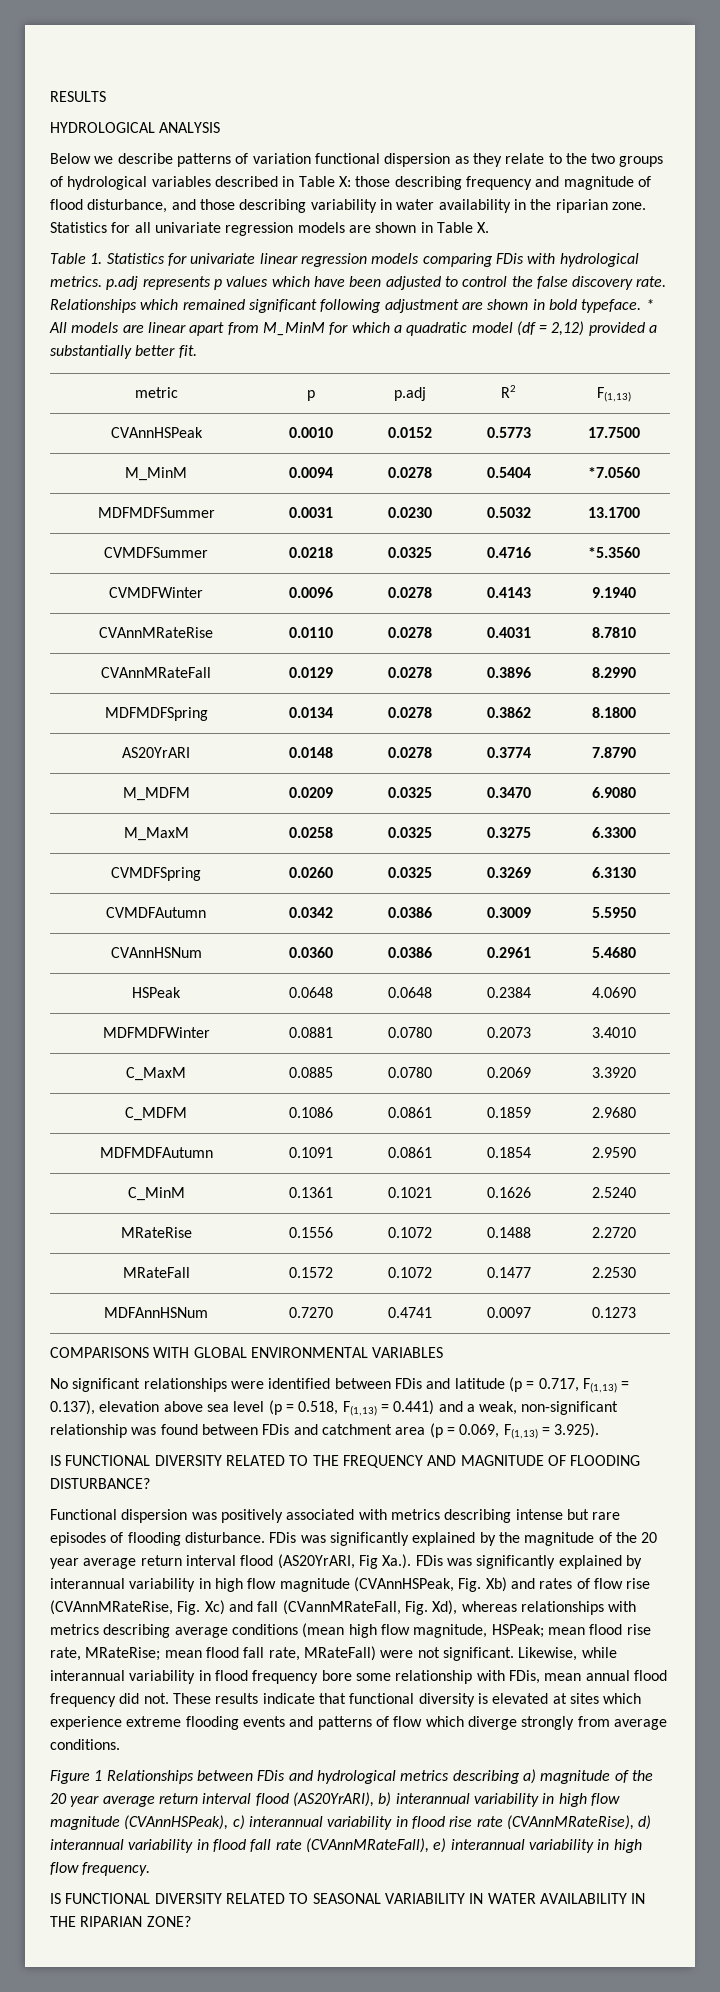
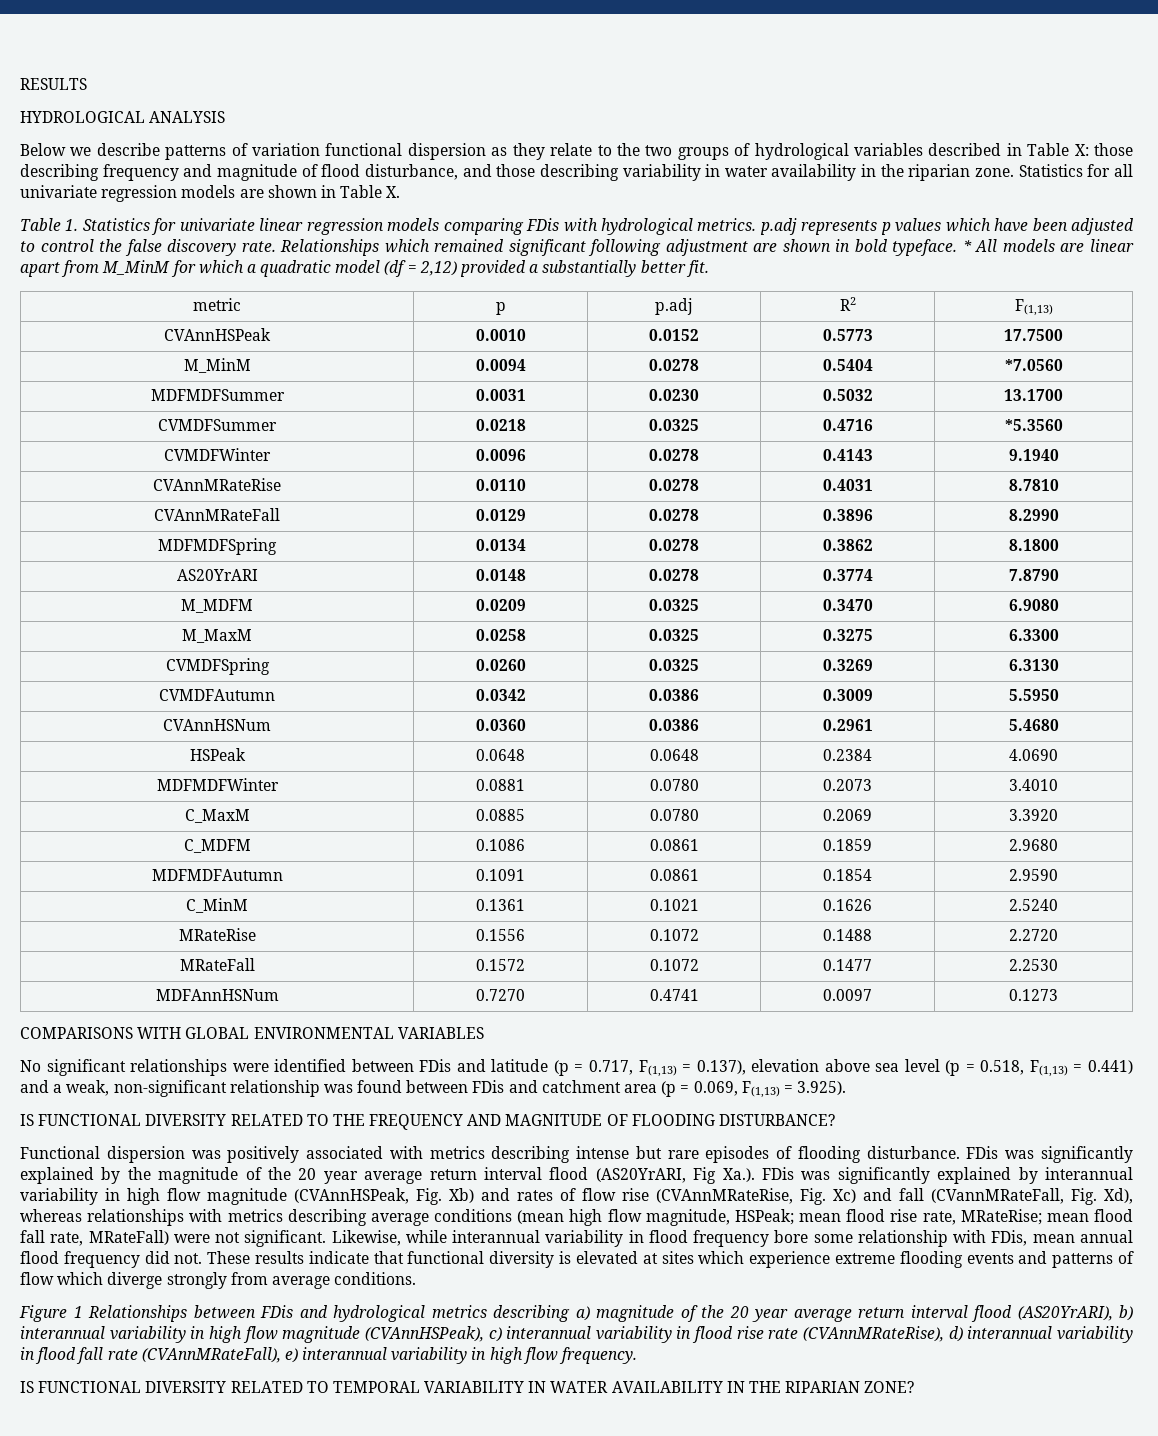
[312,1893,381,1904] SEASONAL -> [332,1381,420,1393] TEMPORAL

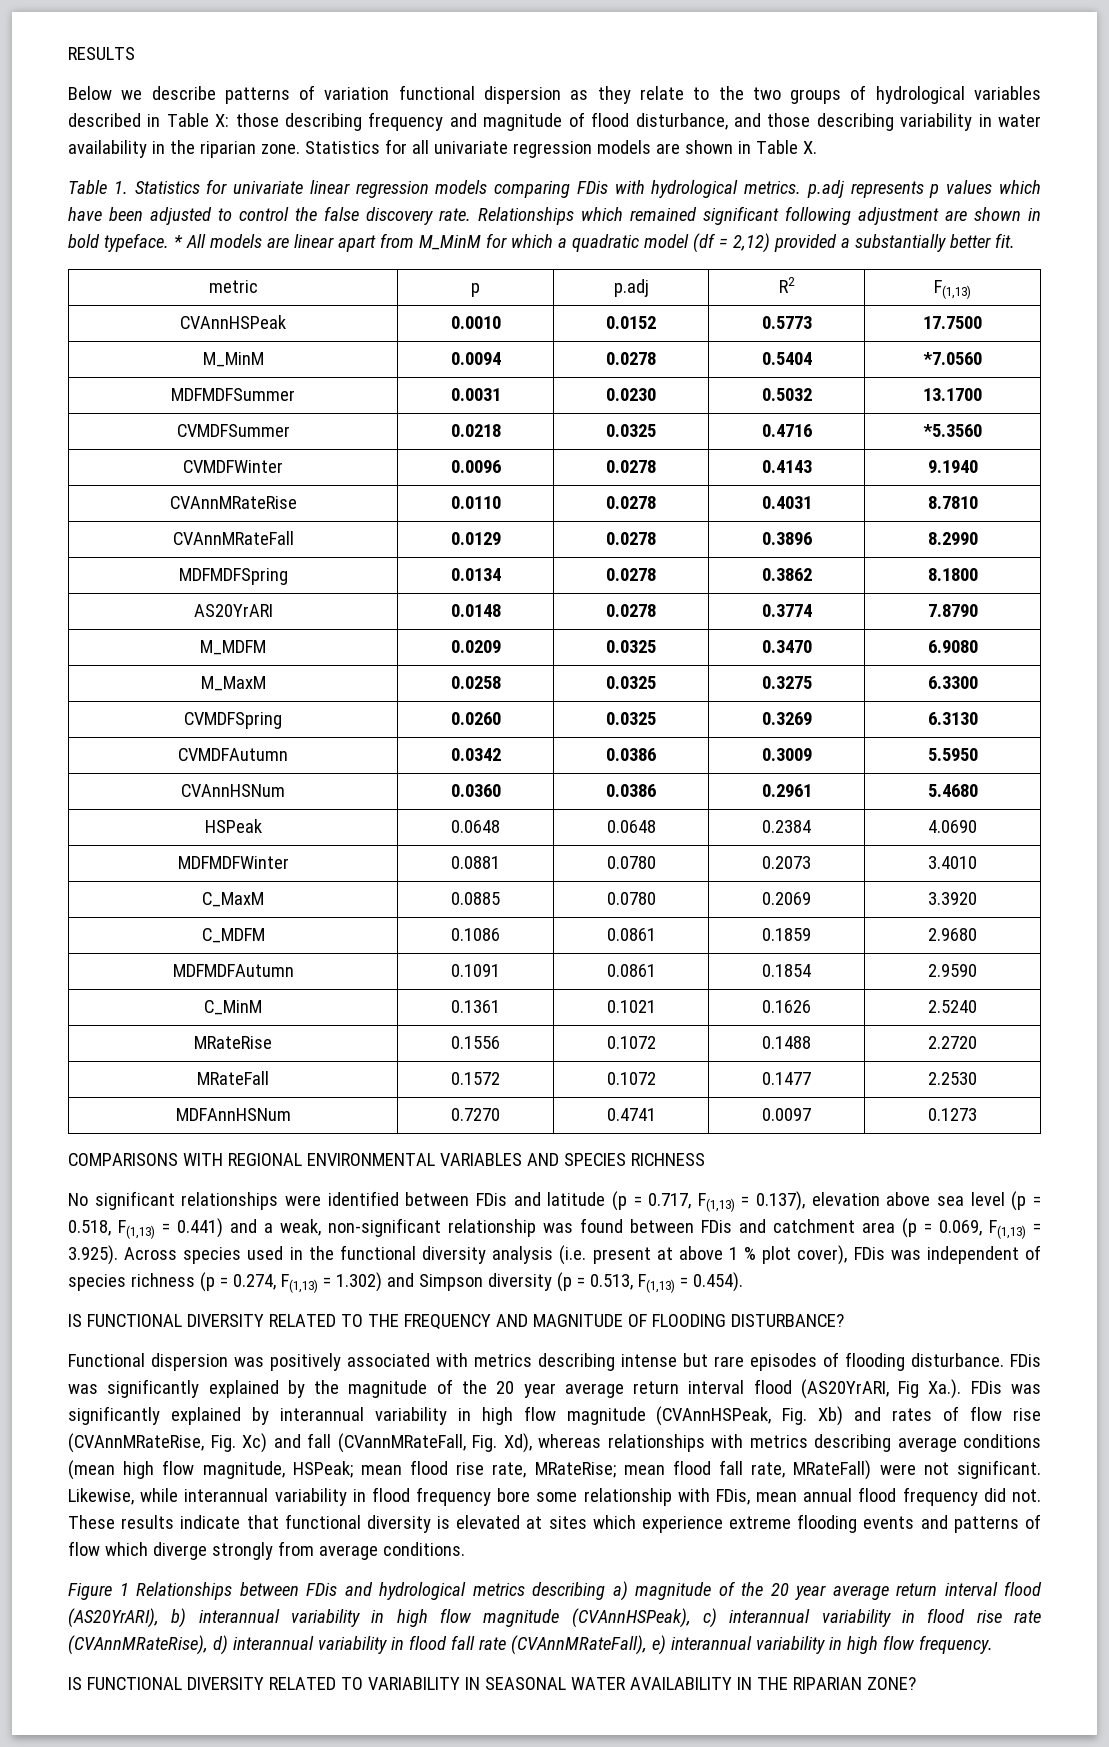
[20,111,226,123] // HYDROLOGICAL ANALYSIS -> (135, 53) none
[185,1027,250,1039] GLOBAL -> [227,1153,302,1166] REGIONAL
(484, 1033) none -> [526,1153,705,1166] AND SPECIES RICHNESS
(847, 1088) none -> [124,1245,1041,1265] [68,1272,743,1293] Across species used in the functional diversity analysis (i.e. present at above 1 % plot cover), FDis was independent of species richness (p = 0.274, F(1,13) = 1.302) and Simpson diversity (p = 0.513, F(1,13) = 0.454).
[332,1381,420,1393] TEMPORAL -> (363, 1683) none
(547, 1387) none -> [484,1677,566,1690] SEASONAL

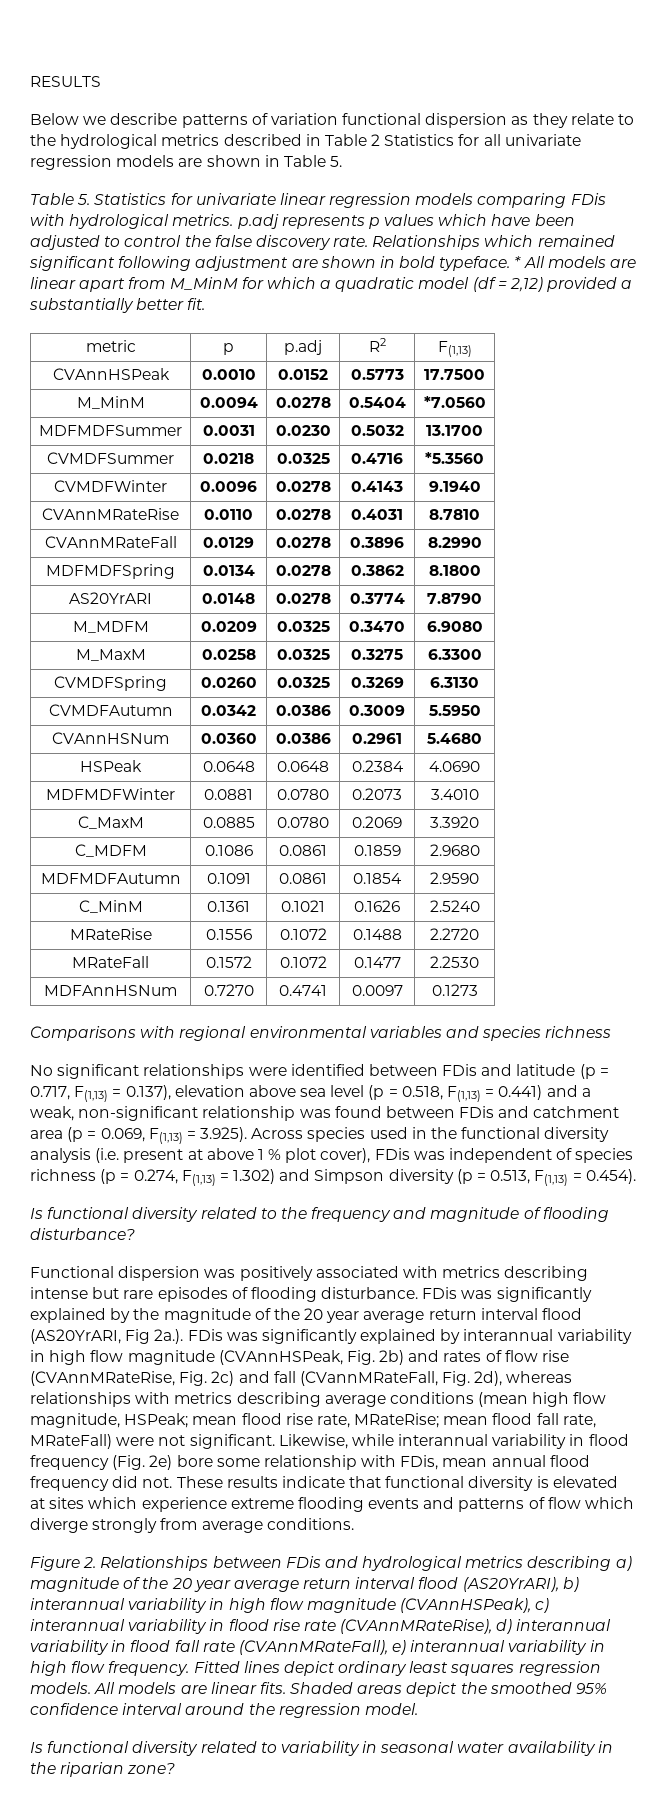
[752,85,1041,104] [68,112,1041,131] [68,140,300,158] two groups of hydrological variables described in Table X: those describing frequency and magnitude of flood disturbance, and those describing variability in water availability in the riparian zone. -> [60,134,381,149] hydrological metrics described in Table 2
[802,141,817,154] [68,180,128,194] X. // Table 1. -> [330,156,343,167] [30,193,91,205] 5. // Table 5.
[68,1153,705,1166] COMPARISONS WITH REGIONAL ENVIRONMENTAL VARIABLES AND SPECIES RICHNESS -> [30,1026,612,1041] Comparisons with regional environmental variables and species richness
[68,1314,844,1330] IS FUNCTIONAL DIVERSITY RELATED TO THE FREQUENCY AND MAGNITUDE OF FLOODING DISTURBANCE? -> [30,1207,609,1222] [30,1228,135,1240] Is functional diversity related to the frequency and magnitude of flooding disturbance?
[928,1379,962,1399] Xa.). -> [154,1329,184,1344] 2a.).
[818,1406,844,1426] Xb) -> [379,1350,405,1365] 2b)
[242,1433,267,1453] Xc) -> [211,1371,235,1386] 2c)
[503,1433,532,1453] Xd), -> [474,1371,503,1386] 2d),
(492, 1496) none -> [112,1455,173,1470] (Fig. 2e)
[119,1583,129,1596] 1 -> [83,1557,97,1568] 2.
[68,1677,916,1690] // IS FUNCTIONAL DIVERSITY RELATED TO VARIABILITY IN SEASONAL WATER AVAILABILITY IN THE RIPARIAN ZONE? -> [193,1661,601,1676] [30,1682,608,1697] [30,1703,418,1718] [30,1741,613,1756] [30,1762,176,1777] Fitted lines depict ordinary least squares regression models. All models are linear fits. Shaded areas depict the smoothed 95% confidence interval around the regression model. // Is functional diversity related to variability in seasonal water availability in the riparian zone?

